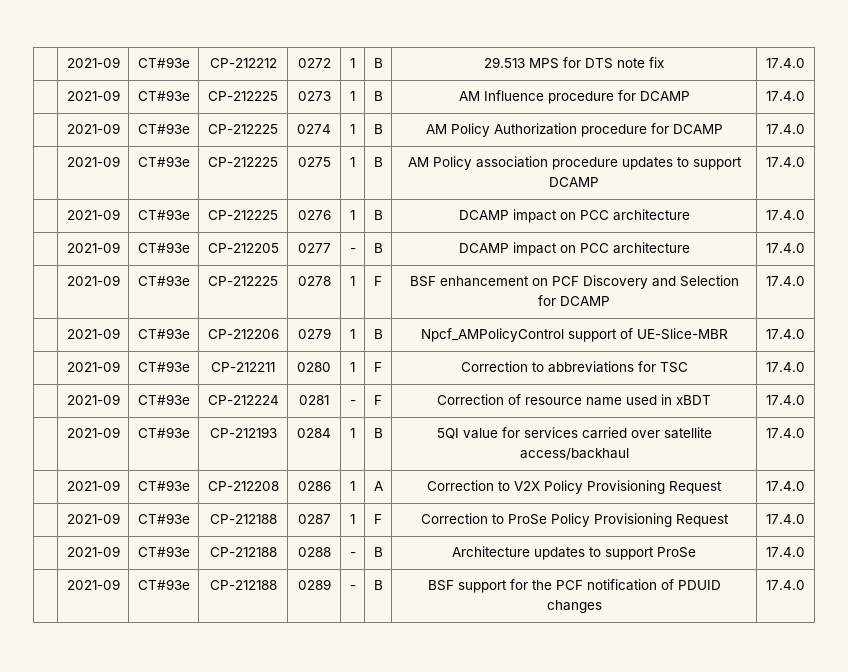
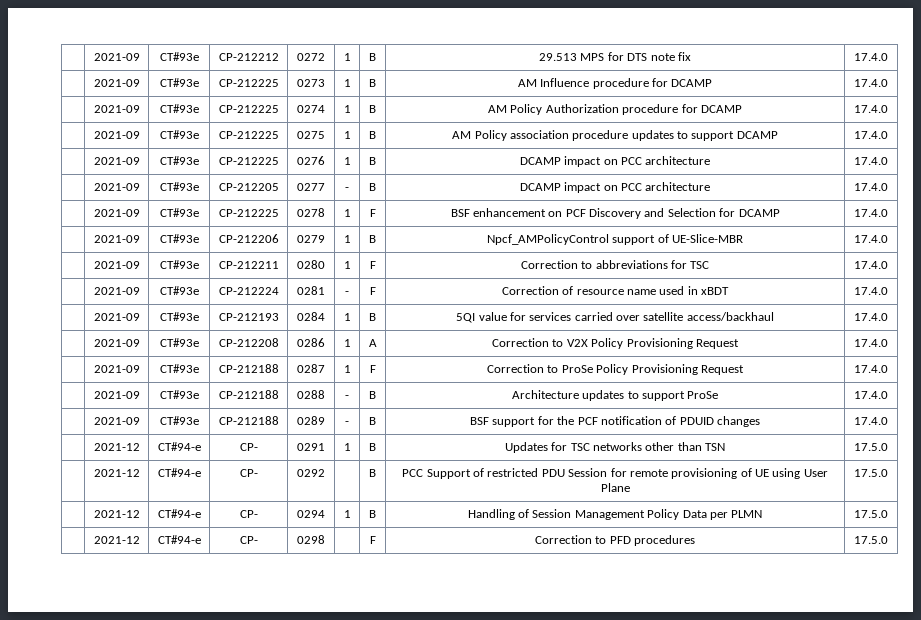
(805, 585) none -> [93,443,140,451] [157,442,201,451] [239,443,258,451] [297,443,325,451] [343,443,351,451] [369,443,376,451] [504,442,726,453] [854,443,888,451] [93,469,140,477] [157,468,201,477] [239,469,258,477] [297,469,325,477] [369,469,376,477] [402,468,828,479] [600,483,630,492] [854,469,888,477] [93,510,140,518] [157,509,201,518] [239,510,258,518] [297,510,325,518] [343,510,351,518] [369,510,376,518] [467,509,763,520] [854,510,888,518] [93,536,140,544] [157,535,201,544] [239,536,258,544] [297,535,325,544] [369,536,376,544] [534,535,696,546] [854,536,888,544] // | 2021-12 | CT#94-e | CP- | 0291 | 1 | B | Updates for TSC networks other than TSN | 17.5.0 // | 2021-12 | CT#94-e | CP- | 0292 | | B | PCC Support of restricted PDU Session for remote provisioning of UE using User Plane | 17.5.0 // | 2021-12 | CT#94-e | CP- | 0294 | 1 | B | Handling of Session Management Policy Data per PLMN | 17.5.0 // | 2021-12 | CT#94-e | CP- | 0298 | | F | Correction to PFD procedures | 17.5.0

